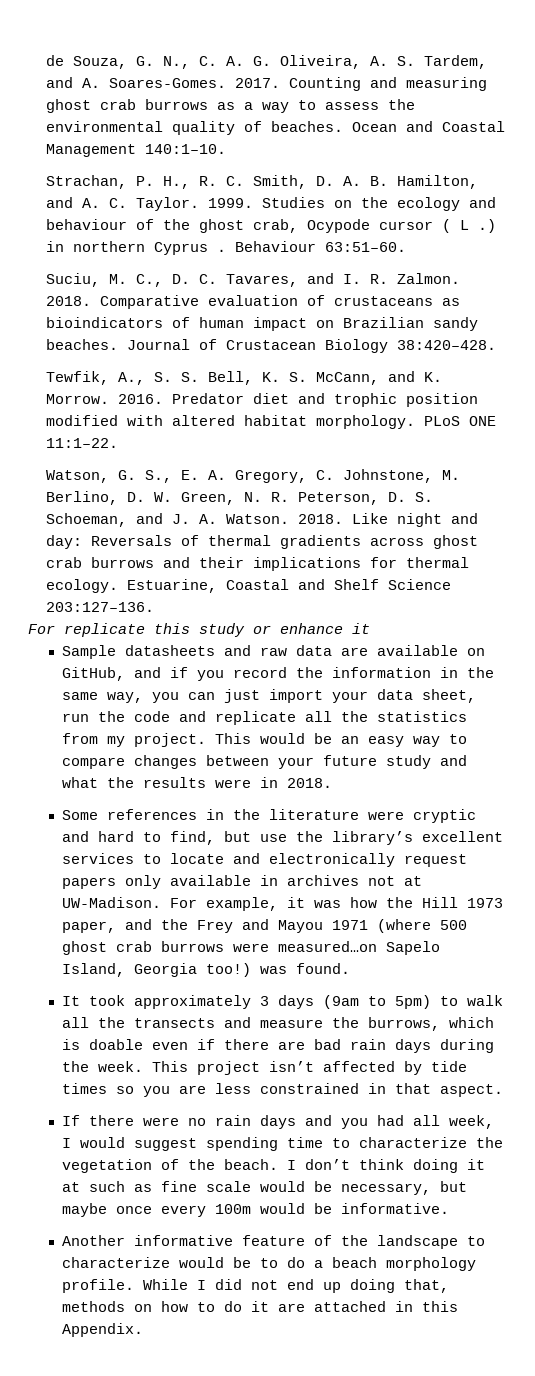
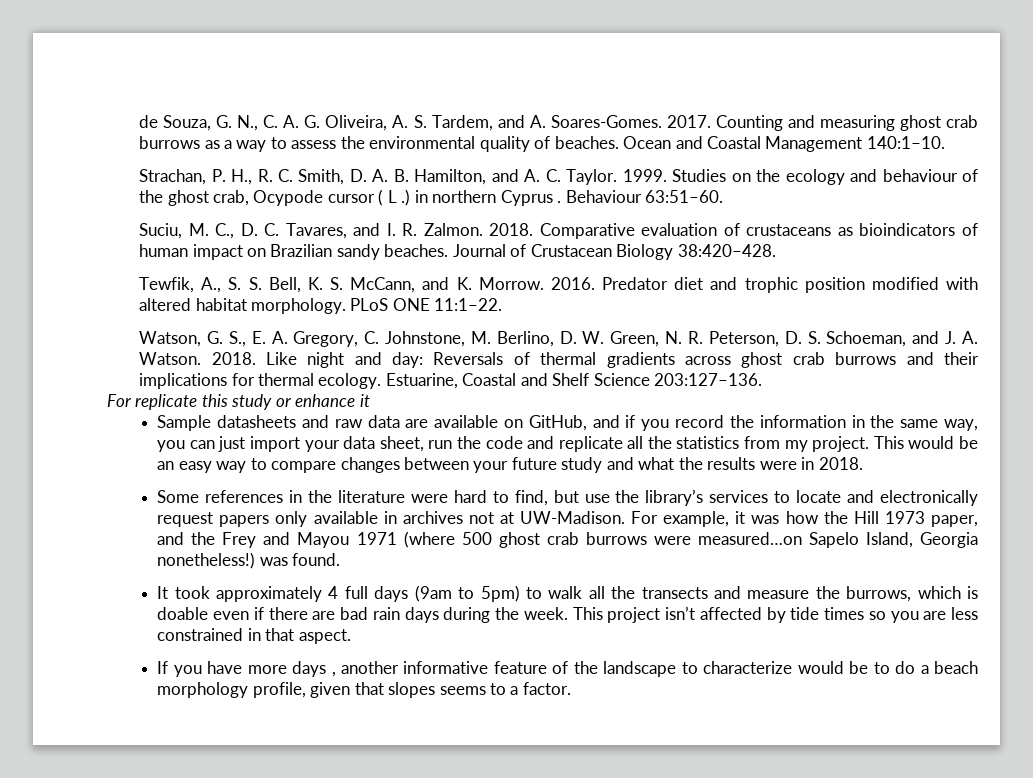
[413,809,477,823] [62,831,90,842] cryptic and -> (448, 498) none
[422,831,504,842] excellent -> (704, 497) none
[206,963,252,977] too!) -> [157,552,256,569] nonetheless!)
[260,996,270,1006] 3 -> [328,586,368,599] 4 full
[89,1115,495,1129] [62,1137,504,1151] [62,1159,486,1173] [62,1181,468,1195] [62,1203,450,1217] [62,1235,126,1246] there were no rain days and you had all week, I would suggest spending time to characterize the vegetation of the beach. I don’t think doing it at such as fine scale would be necessary, but maybe once every 100m would be informative. // Another -> [173,661,400,677] you have more days , another
[62,1279,450,1293] [62,1301,459,1312] [62,1323,144,1337] profile. While I did not end up doing that, methods on how to do it are attached in this Appendix. -> [252,682,571,698] profile, given that slopes seems to a factor.

